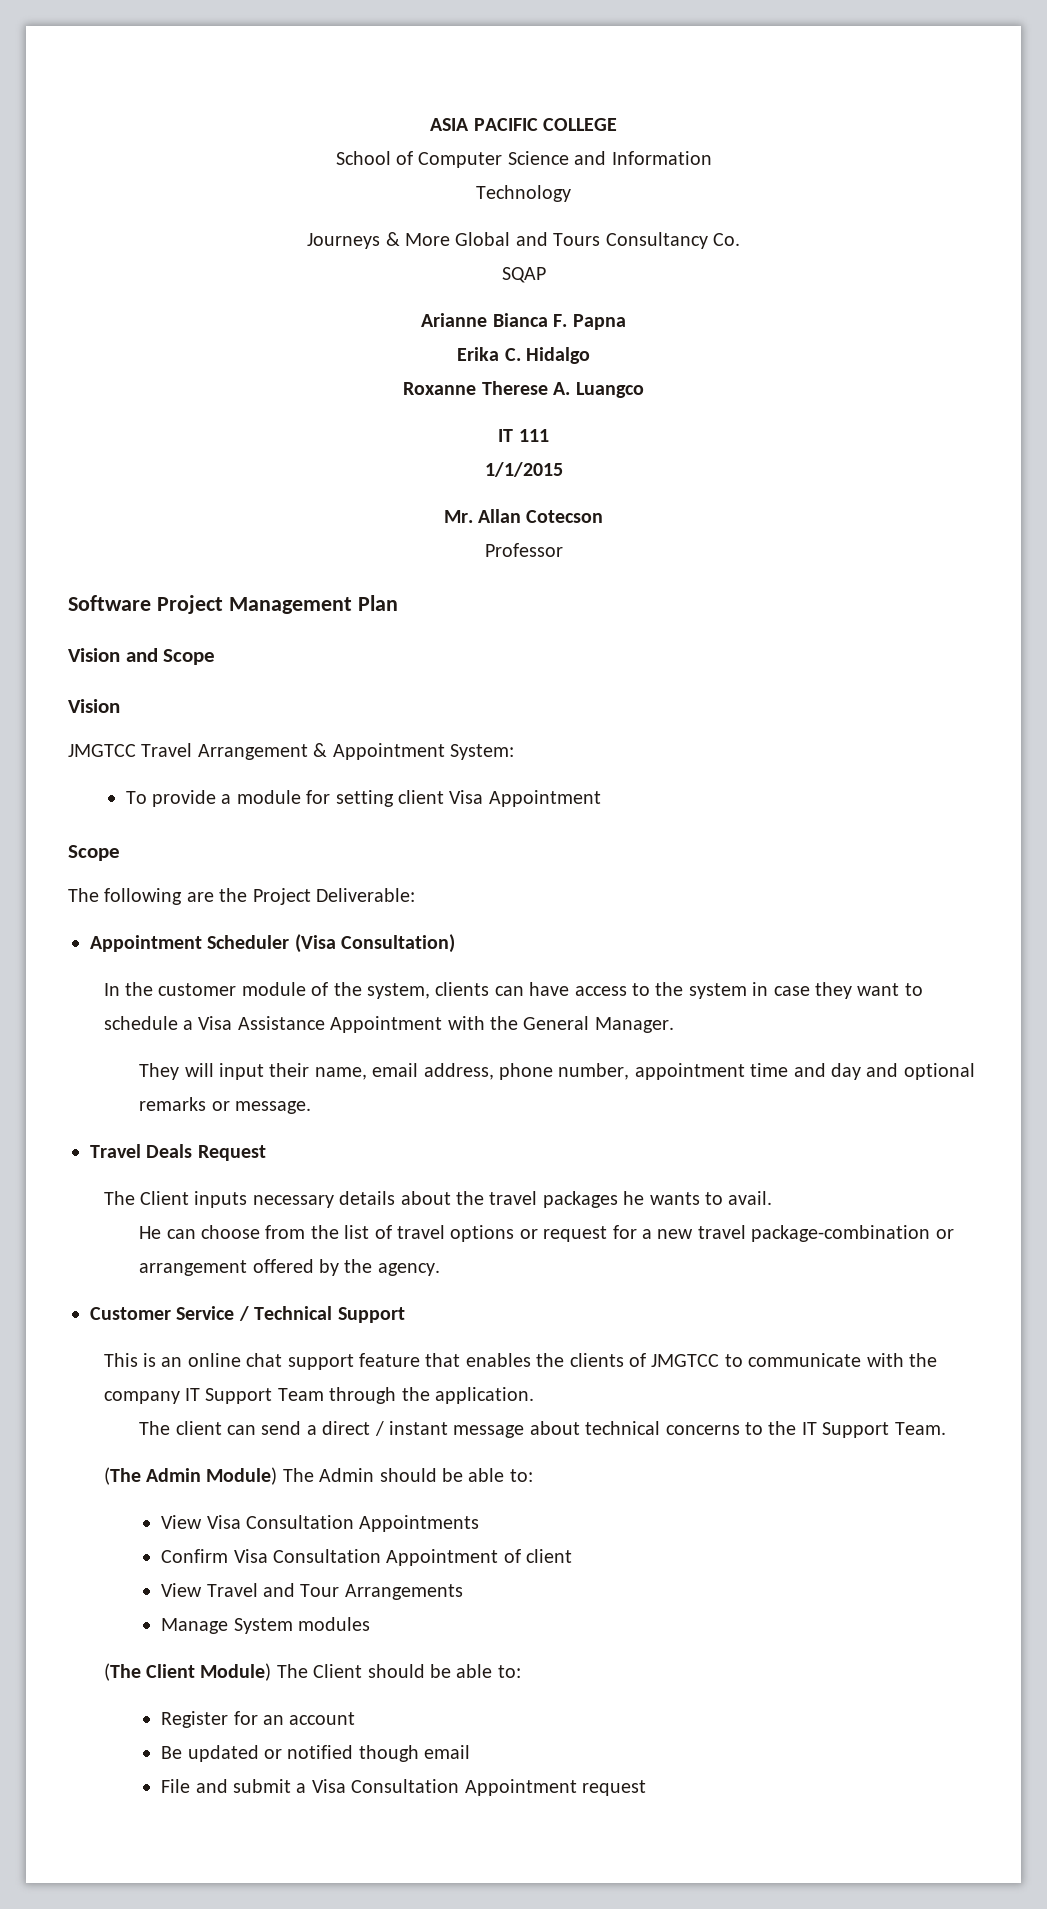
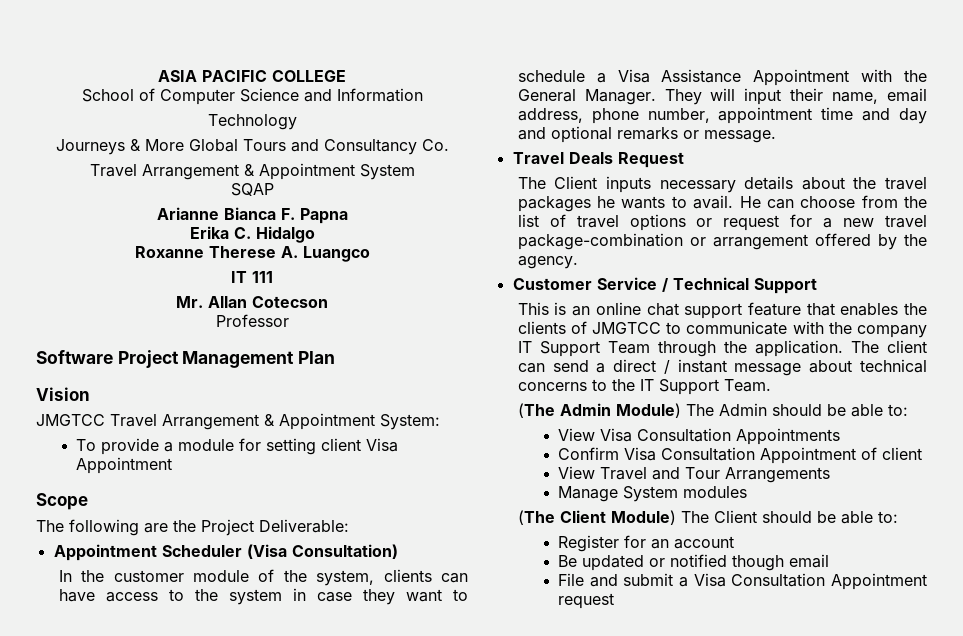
[515,232,601,246] and Tours -> [242,139,319,152] Tours and
(740, 239) none -> [89,163,415,180] // Travel Arrangement & Appointment System
[484,462,563,477] // 1/1/2015 -> (273, 277) none
[68,648,216,665] // Vision and Scope -> (336, 357) none
(674, 1025) // -> (656, 97) none
(773, 1198) // -> (734, 202) none
(535, 1395) // -> (843, 348) none

